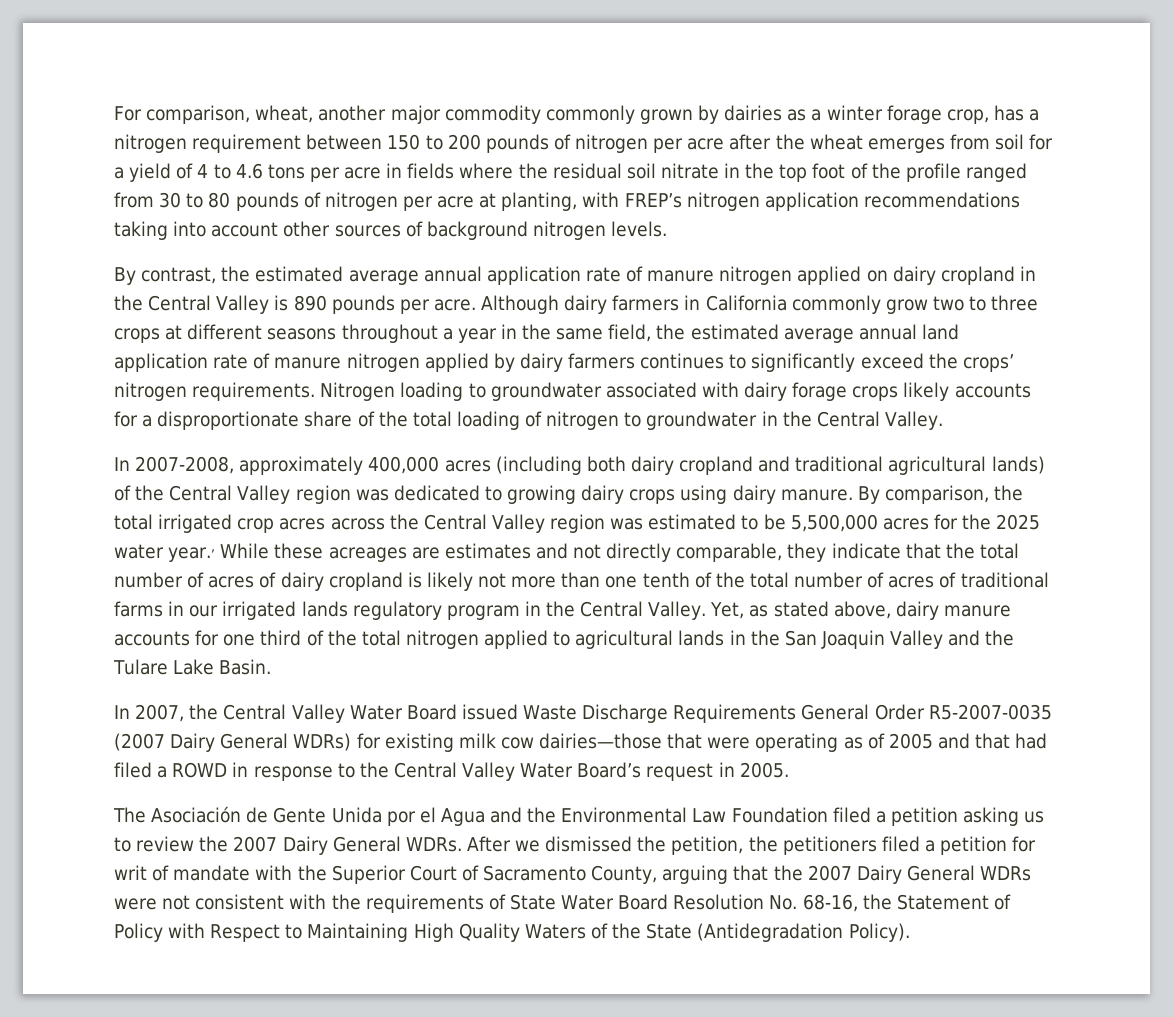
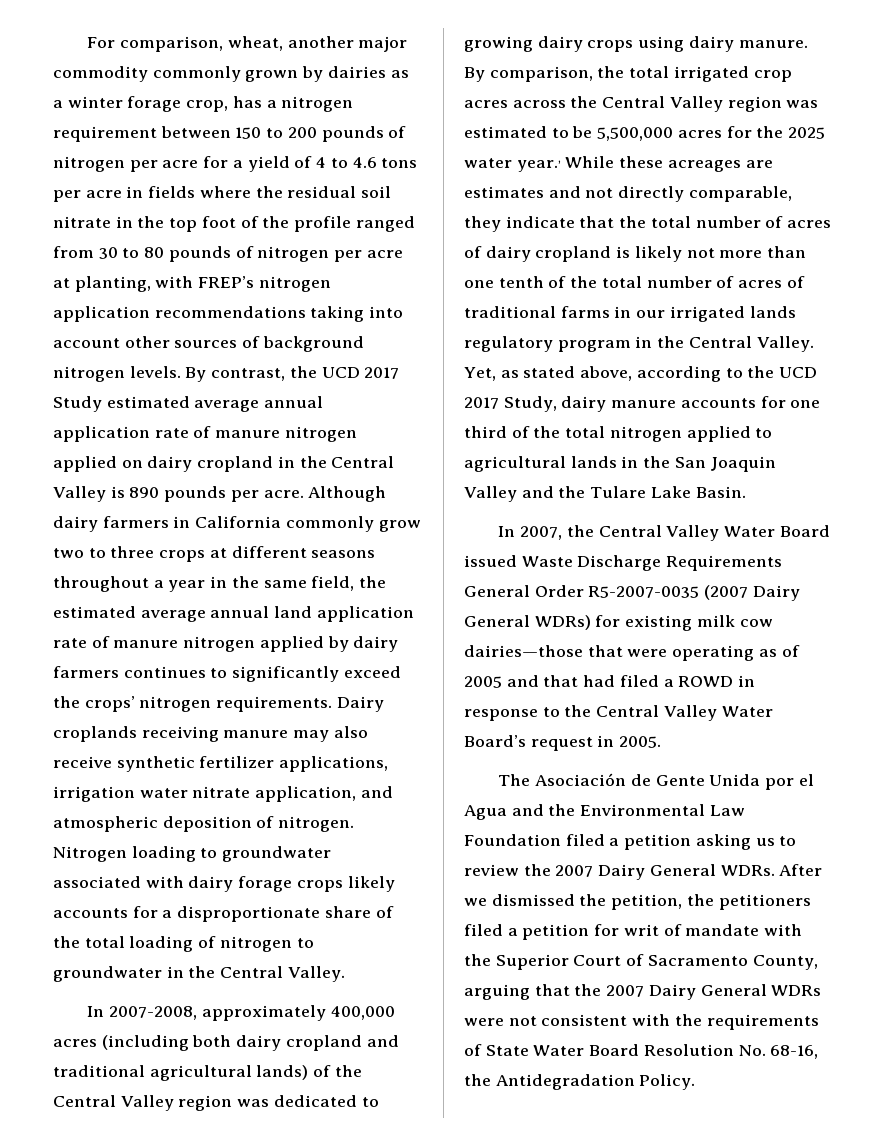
[729,134,1025,153] after the wheat emerges from soil -> (199, 164) none
(668, 229) // -> (181, 372) none
(251, 274) none -> [321,367,400,379] [53,396,102,412] UCD 2017 Study
(316, 391) none -> [336,696,384,712] [53,726,368,742] [53,756,389,772] [53,786,393,802] [53,816,355,832] Dairy croplands receiving manure may also receive synthetic fertilizer applications, irrigation water nitrate application, and atmospheric deposition of nitrogen.
(891, 610) none -> [636,366,818,382] [464,396,557,412] according to the UCD 2017 Study,
[896,894,1011,910] [114,923,910,942] Statement of Policy with Respect to Maintaining High Quality Waters of the State (Antidegradation Policy). -> [495,1074,696,1090] Antidegradation Policy.

